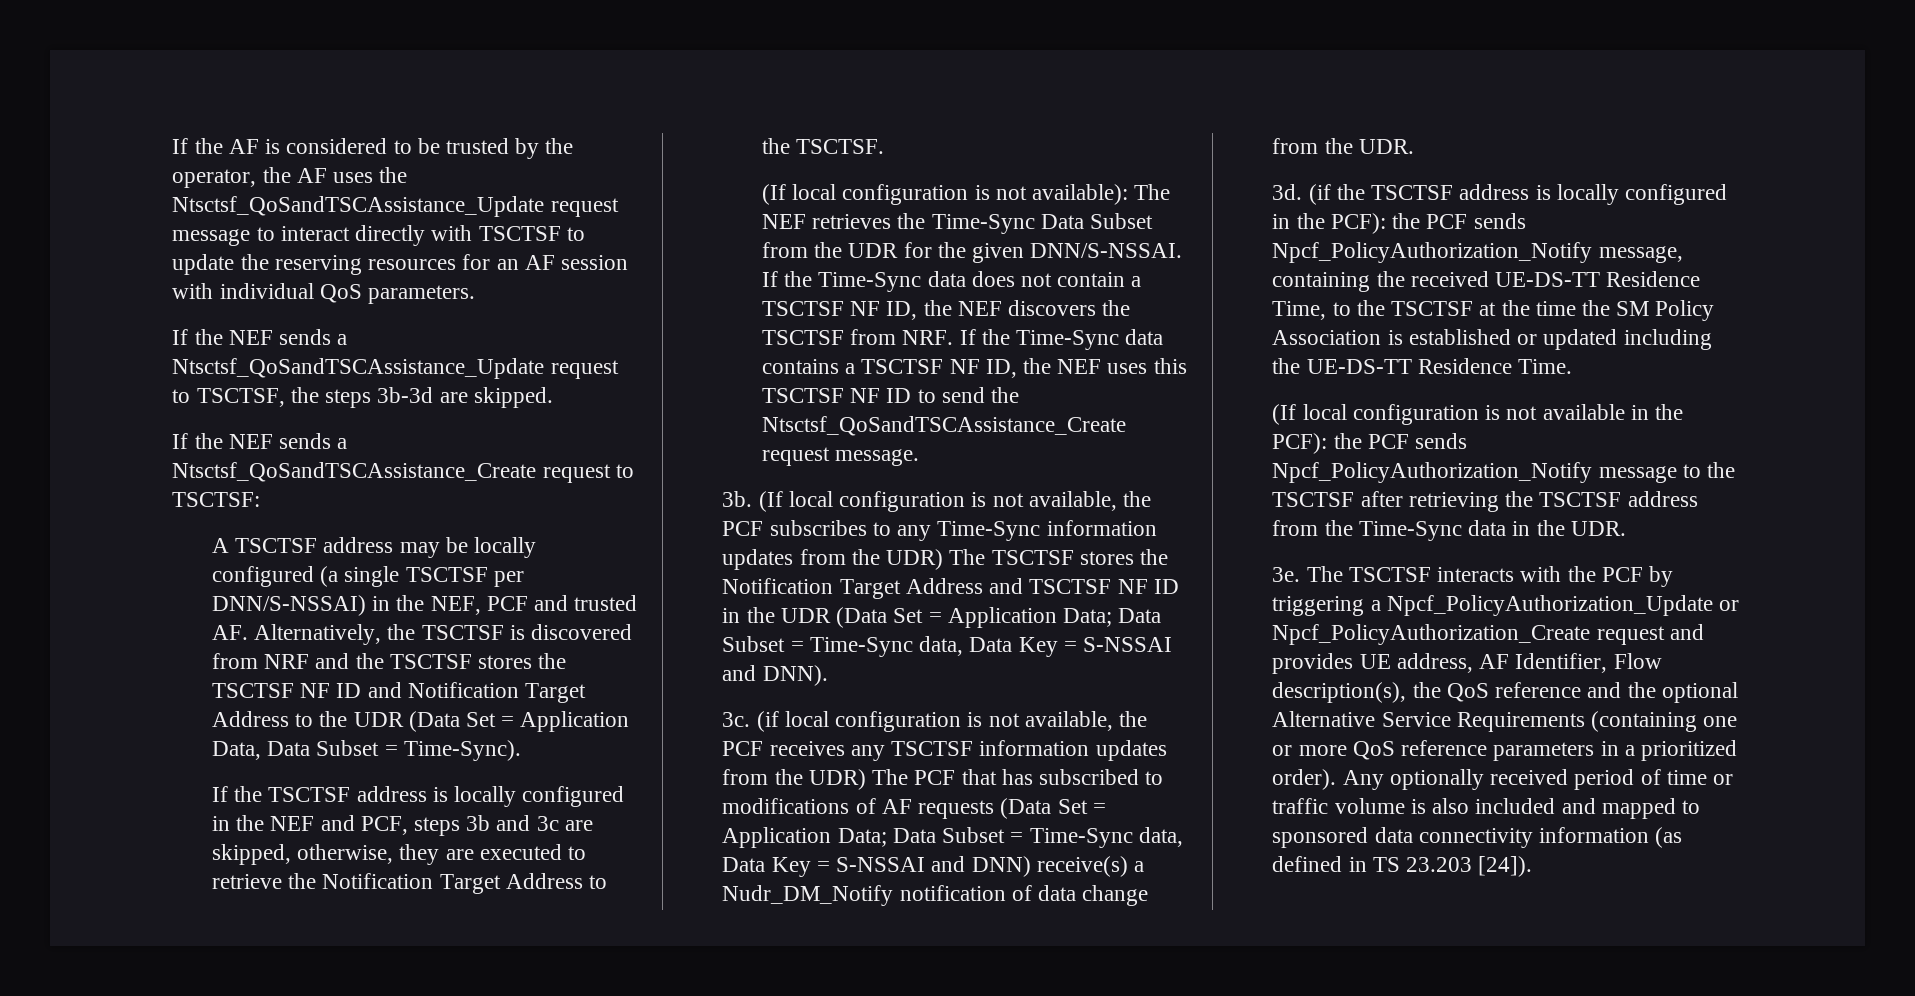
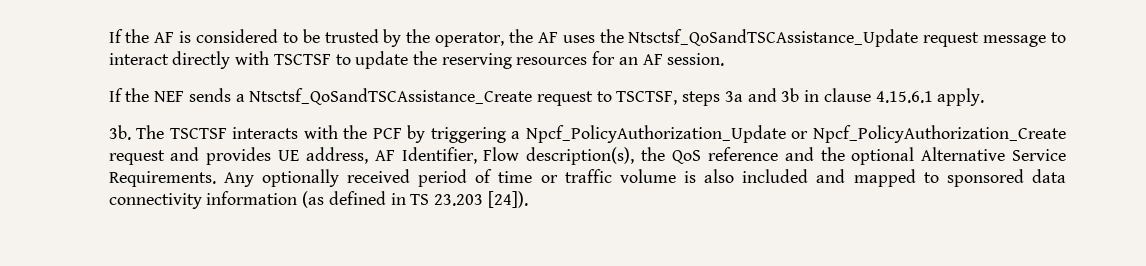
[560,255,628,270] [172,283,476,304] [172,329,348,345] [172,358,619,379] [172,387,553,408] session with individual QoS parameters. // If the NEF sends a Ntsctsf_QoSandTSCAssistance_Update request to TSCTSF, the steps 3b-3d are skipped. -> [667,53,725,66] session.
[172,492,261,507] [211,537,536,558] [211,566,524,587] [211,595,638,616] [211,624,632,645] [211,653,567,669] [211,682,586,703] [211,711,630,732] [211,740,521,761] [211,786,625,807] [211,815,593,836] [211,844,586,865] [211,873,607,894] [761,138,885,154] [761,184,1171,205] [761,213,1153,234] [761,242,1183,263] [761,271,1142,292] [761,300,1131,320] [761,329,1164,350] [761,358,1187,378] [761,387,1019,403] [761,416,1126,436] [761,447,920,466] [722,491,1151,512] [722,520,1157,541] [722,549,1168,570] [722,578,1179,599] [722,607,1162,628] [722,636,1172,657] [722,665,828,686] [722,711,1147,732] [722,740,1167,761] [722,769,1164,790] [722,798,1106,819] [722,827,1183,848] [722,856,1144,877] [722,885,1149,906] [1272,138,1414,154] [1272,184,1727,205] [1272,213,1526,234] [1272,242,1683,263] [1272,271,1701,292] [1272,300,1715,321] [1272,329,1712,350] [1272,358,1573,374] [1272,404,1683,425] [1272,433,1468,454] [1272,462,1736,483] [1272,491,1698,512] [1272,520,1626,541] [1272,567,1301,582] TSCTSF: // A TSCTSF address may be locally configured (a single TSCTSF per DNN/S-NSSAI) in the NEF, PCF and trusted AF. Alternatively, the TSCTSF is discovered from NRF and the TSCTSF stores the TSCTSF NF ID and Notification Target Address to the UDR (Data Set = Application Data, Data Subset = Time-Sync). // If the TSCTSF address is locally configured in the NEF and PCF, steps 3b and 3c are skipped, otherwise, they are executed to retrieve the Notification Target Address to the TSCTSF. // (If local configuration is not available): The NEF retrieves the Time-Sync Data Subset from the UDR for the given DNN/S-NSSAI. If the Time-Sync data does not contain a TSCTSF NF ID, the NEF discovers the TSCTSF from NRF. If the Time-Sync data contains a TSCTSF NF ID, the NEF uses this TSCTSF NF ID to send the Ntsctsf_QoSandTSCAssistance_Create request message. // 3b. (If local configuration is not available, the PCF subscribes to any Time-Sync information updates from the UDR) The TSCTSF stores the Notification Target Address and TSCTSF NF ID in the UDR (Data Set = Application Data; Data Subset = Time-Sync data, Data Key = S-NSSAI and DNN). // 3c. (if local configuration is not available, the PCF receives any TSCTSF information updates from the UDR) The PCF that has subscribed to modifications of AF requests (Data Set = Application Data; Data Subset = Time-Sync data, Data Key = S-NSSAI and DNN) receive(s) a Nudr_DM_Notify notification of data change from the UDR. // 3d. (if the TSCTSF address is locally configured in the PCF): the PCF sends Npcf_PolicyAuthorization_Notify message, containing the received UE-DS-TT Residence Time, to the TSCTSF at the time the SM Policy Association is established or updated including the UE-DS-TT Residence Time. // (If local configuration is not available in the PCF): the PCF sends Npcf_PolicyAuthorization_Notify message to the TSCTSF after retrieving the TSCTSF address from the Time-Sync data in the UDR. // 3e. -> [616,88,985,106] [108,125,131,140] TSCTSF, steps 3a and 3b in clause 4.15.6.1 apply. // 3b.
[1456,711,1738,732] [1272,740,1737,761] [1272,769,1337,790] Requirements (containing one or more QoS reference parameters in a prioritized order). -> [108,171,216,187] Requirements.

